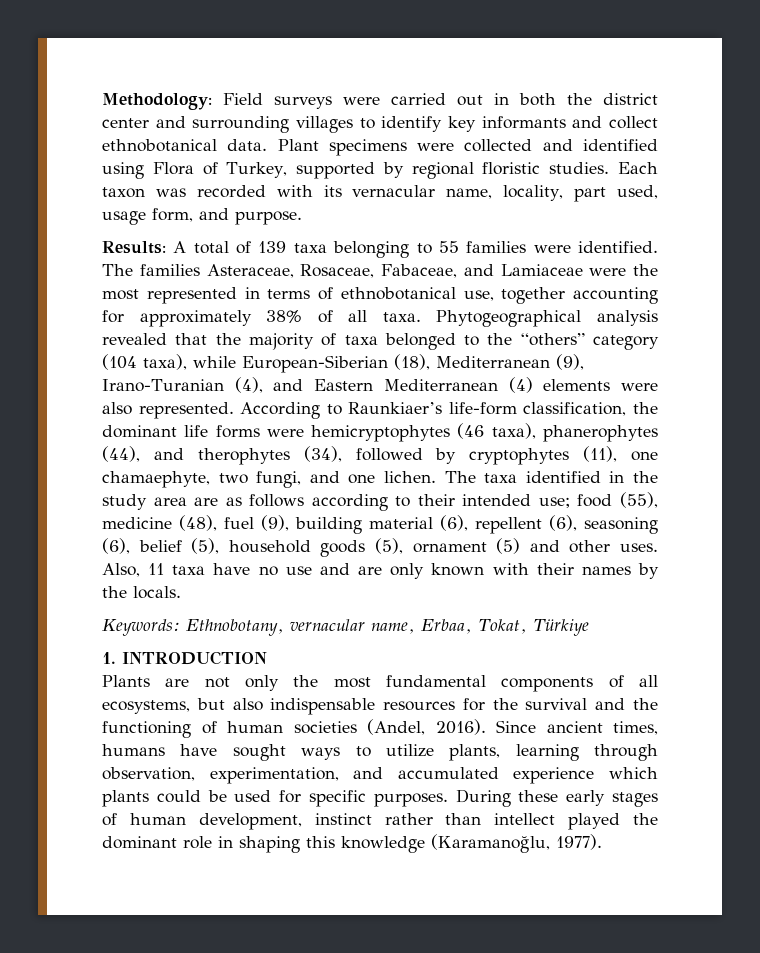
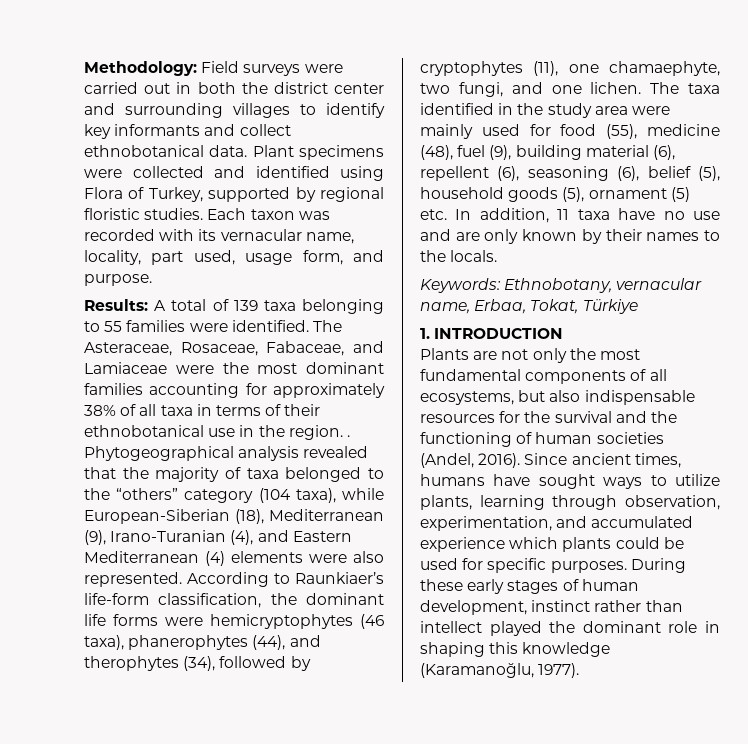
[139,264,200,276] families -> (342, 326) none
[146,287,566,304] represented in terms of ethnobotanical use, together -> [306,362,384,374] [84,383,143,395] dominant families
[382,312,421,322] taxa. -> [160,404,321,416] [84,425,350,440] taxa in terms of their ethnobotanical use in the region. .
[194,494,570,511] are as follows according to their intended use; -> [631,106,670,115] [420,124,551,139] were mainly used for
[529,540,659,553] [102,563,140,577] and other uses. Also, -> [420,208,549,223] etc. In addition,
[492,563,529,575] with -> [581,229,602,244] by
[638,563,659,579] by -> [704,230,720,241] to

